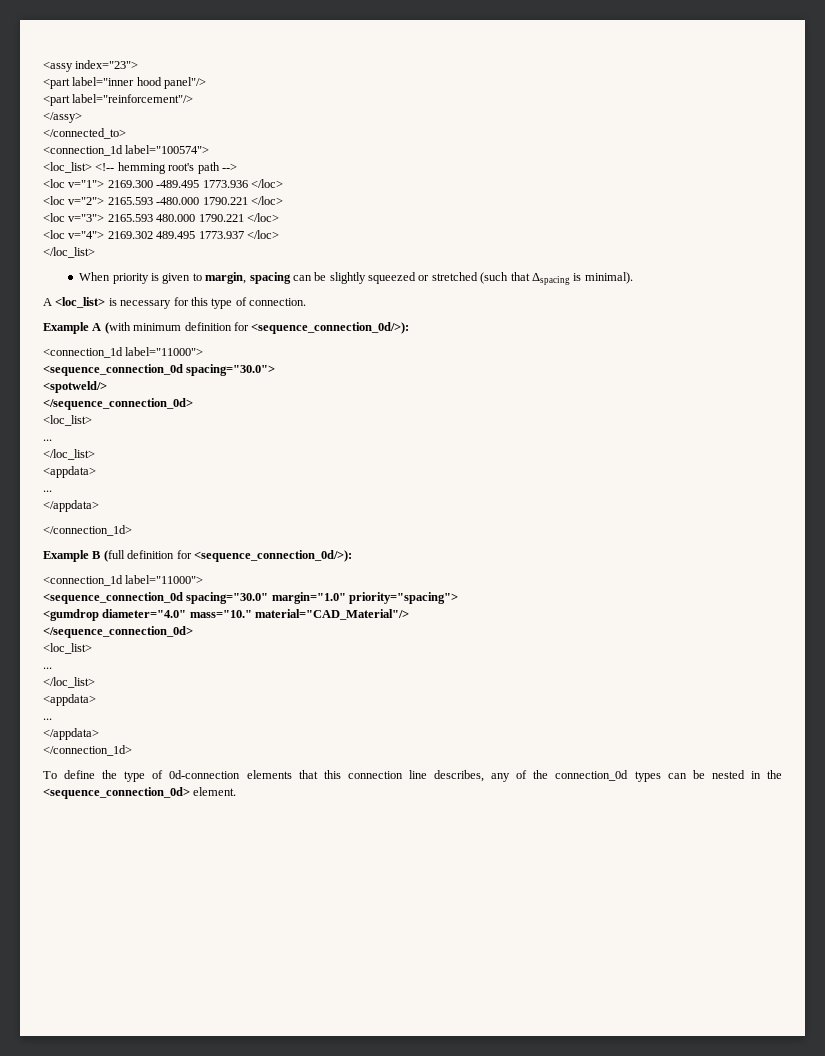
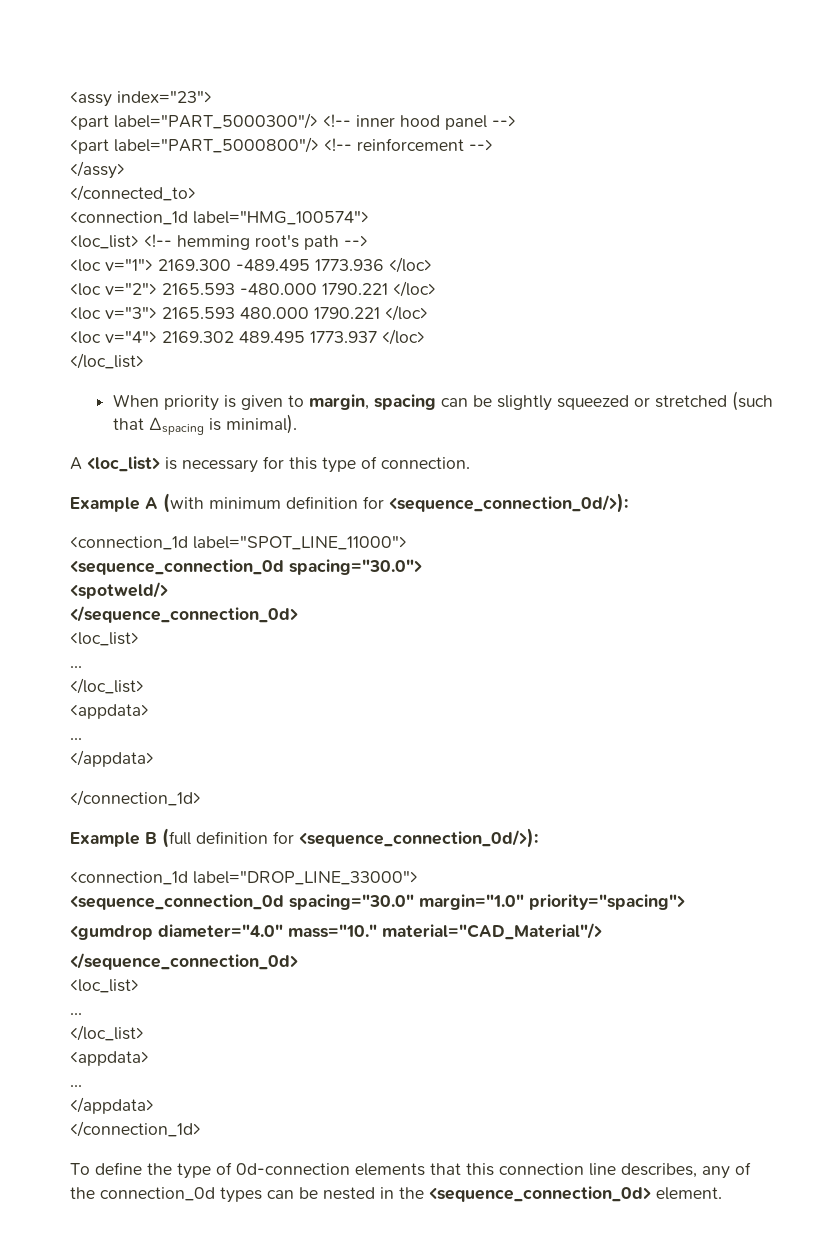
[72,77,207,89] [43,94,194,106] label="inner hood panel"/> // <part label="reinforcement"/> -> [114,113,516,130] [70,137,493,154] label="PART_5000300"/> <!-- inner hood panel --> // <part label="PART_5000800"/> <!-- reinforcement -->
[125,145,210,154] label="100574"> -> [193,210,369,225] label="HMG_100574">
[125,347,204,356] label="11000"> -> [193,535,407,550] label="SPOT_LINE_11000">
[125,575,204,584] label="11000"> -> [193,870,418,885] label="DROP_LINE_33000">

